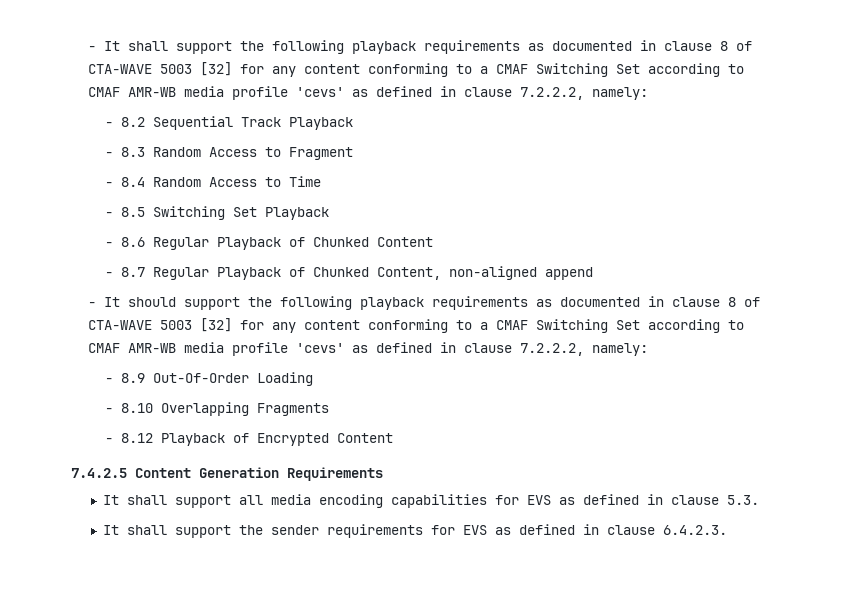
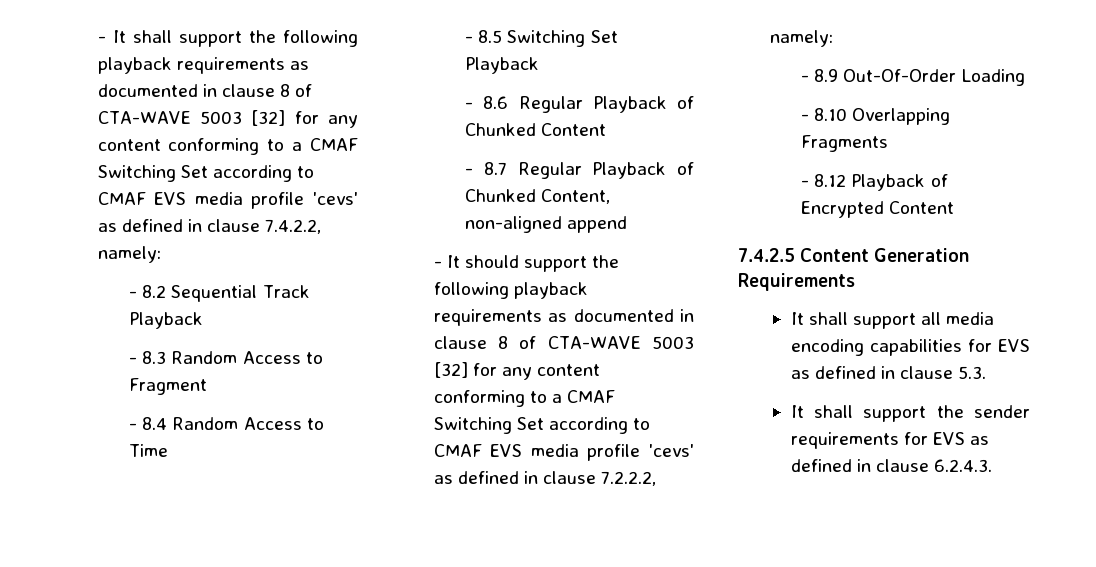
[128,86,585,100] AMR-WB media profile 'cevs' as defined in clause 7.2.2.2, -> [154,192,358,209] [97,219,322,234] EVS media profile 'cevs' as defined in clause 7.4.2.2,
[128,343,177,353] AMR-WB -> [490,444,523,457] EVS
[662,525,727,535] 6.4.2.3. -> [933,459,992,472] 6.2.4.3.

